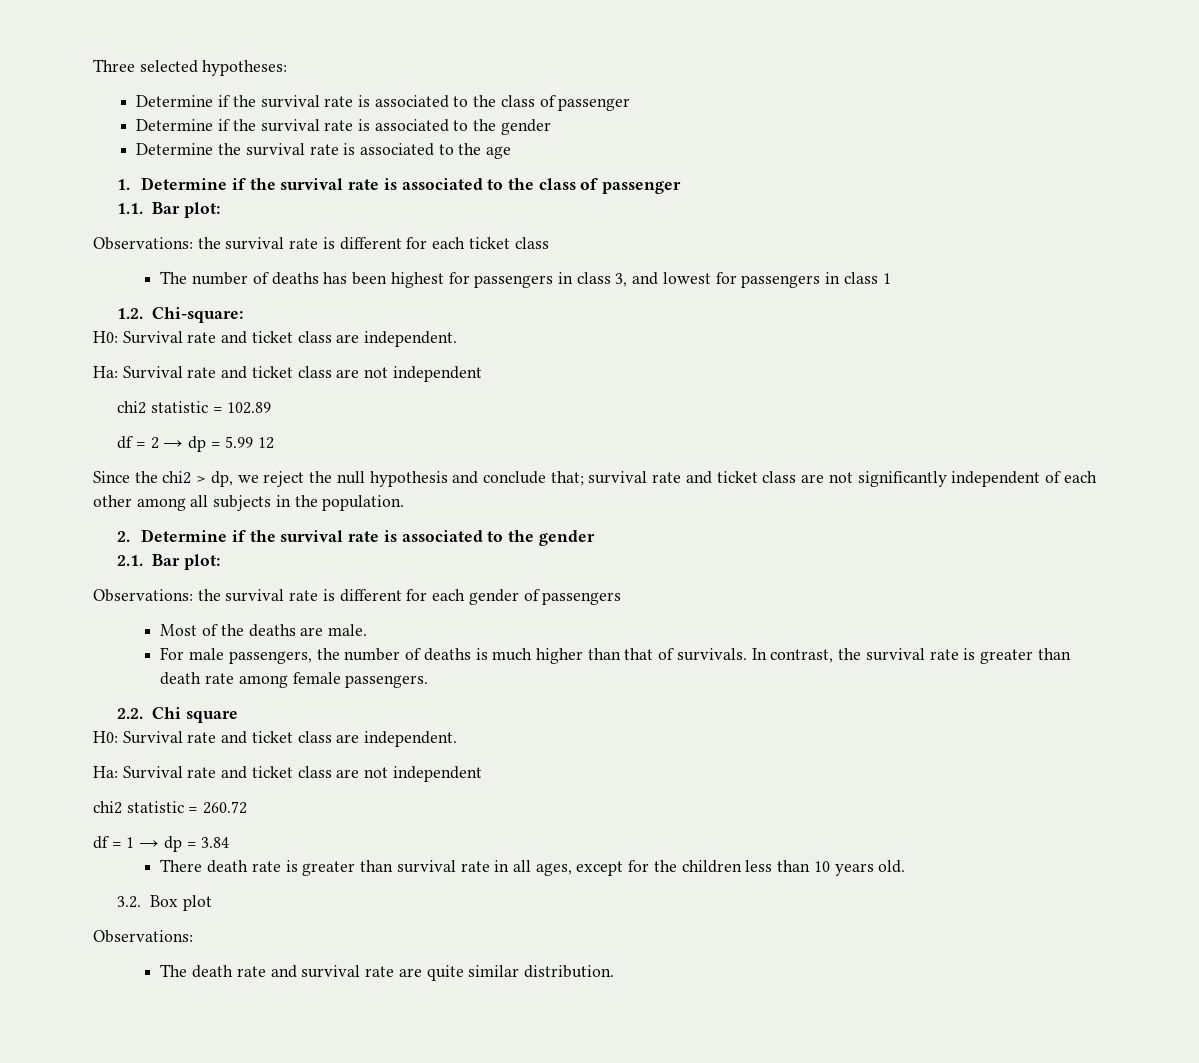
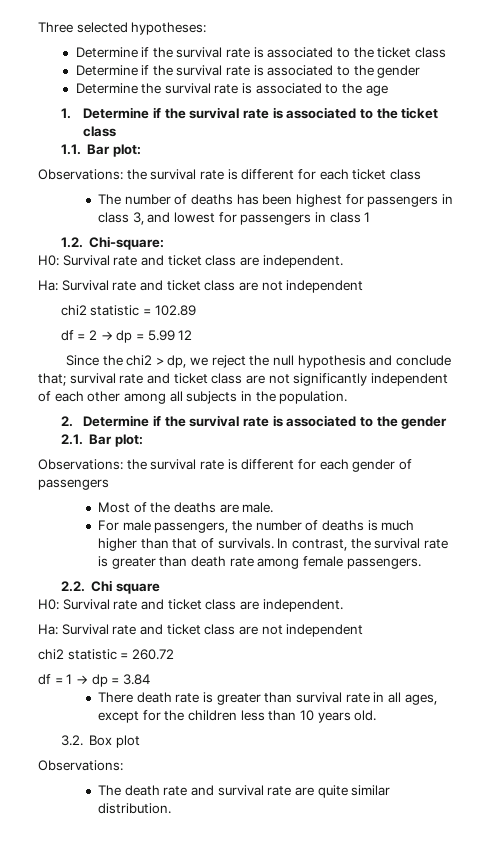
[500,95,631,111] class of passenger -> [377,47,446,58] ticket class
[538,178,682,194] class of passenger -> [401,107,439,119] [83,126,117,137] ticket class

